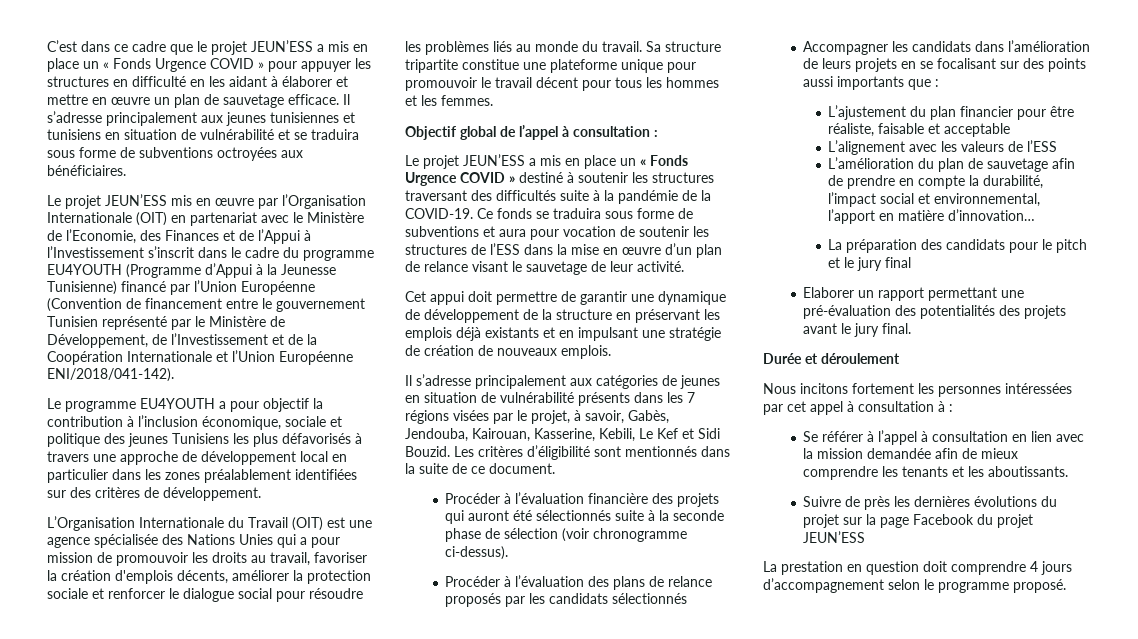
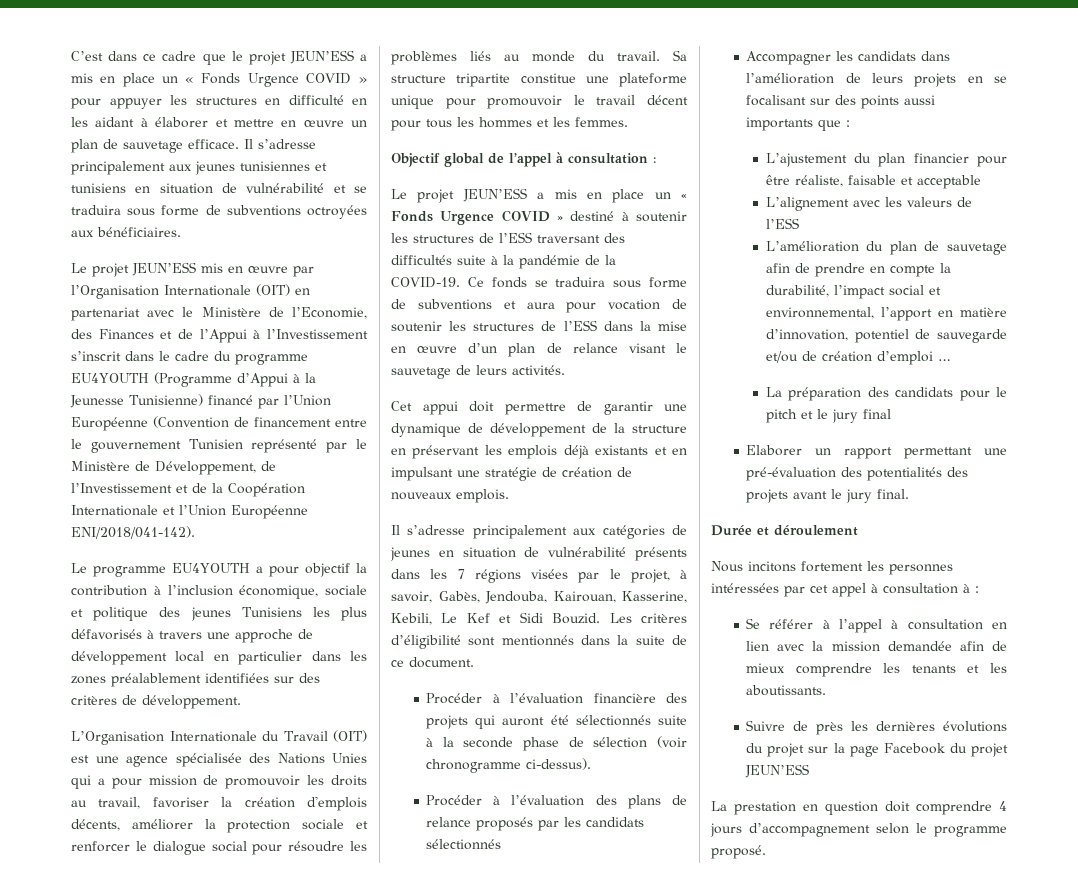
(714, 177) none -> [479,232,532,243] de l’ESS
[610,261,684,272] leur activité. -> [476,365,565,375] leurs activités.
[948,209,1036,221] d’innovation… -> [765,329,1007,343] [765,351,950,365] d’innovation, potentiel de sauvegarde et/ou de création d’emploi …

